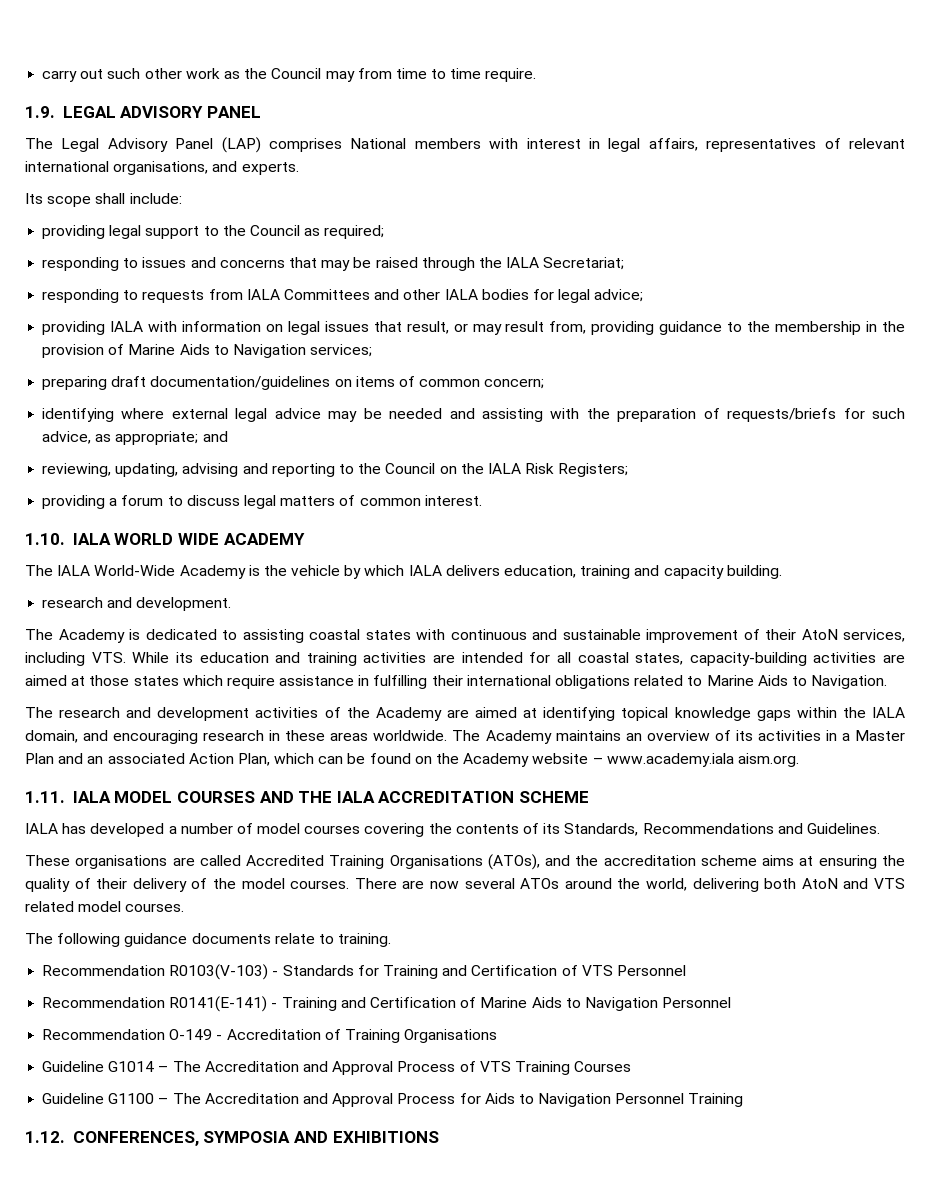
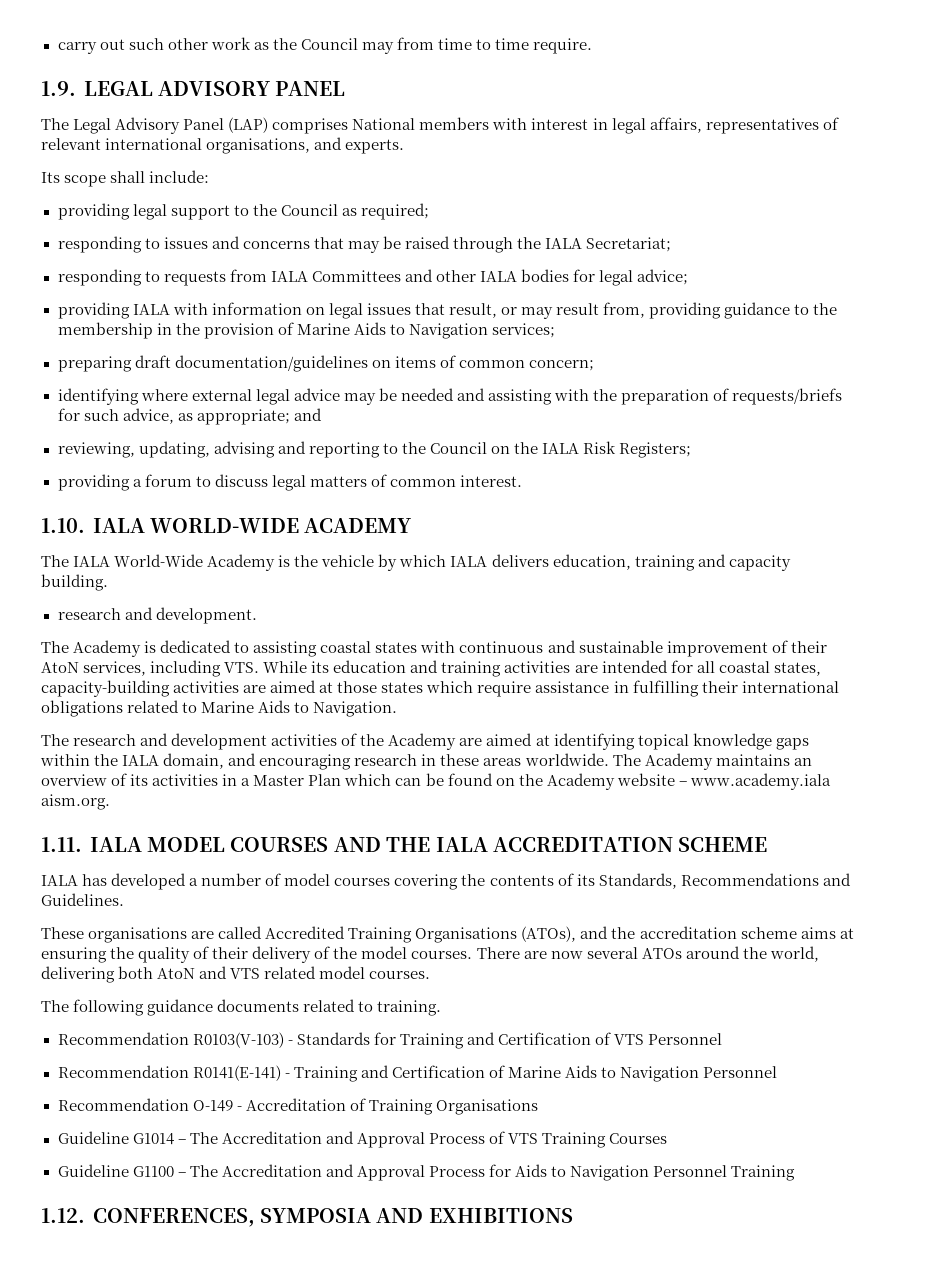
[114,533,219,545] WORLD WIDE -> [149,518,299,533] WORLD-WIDE
[58,753,270,766] and an associated Action Plan, -> (342, 780) none
[274,933,315,944] relate -> [303,999,356,1012] related

